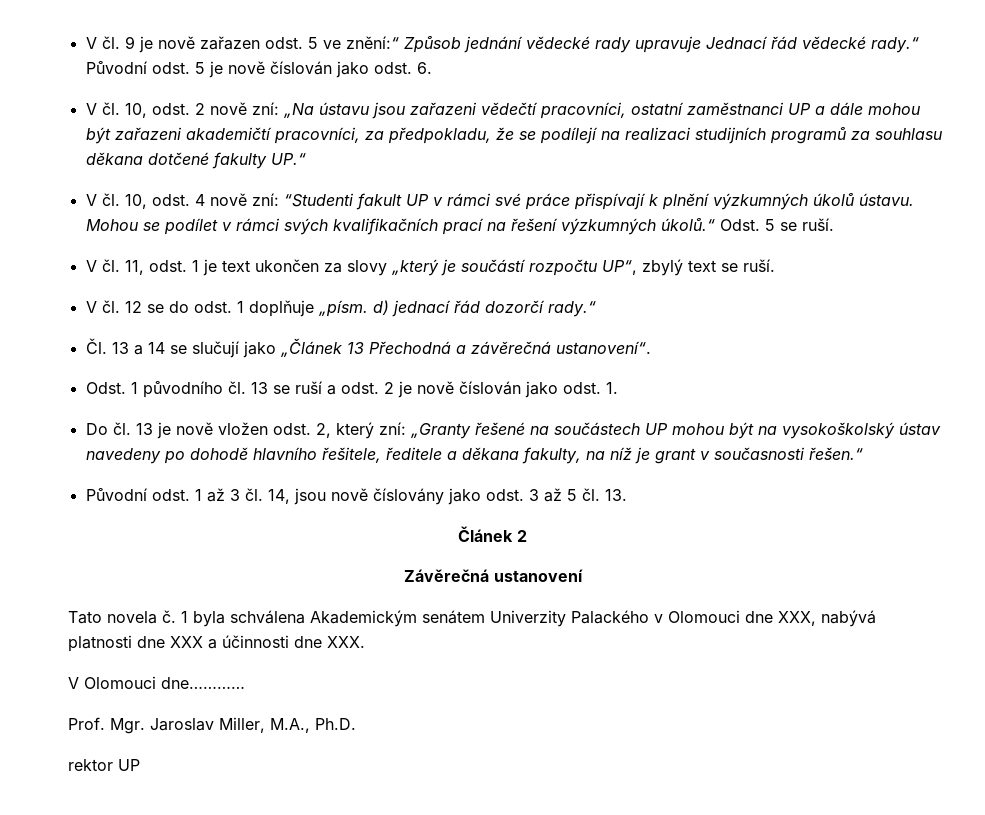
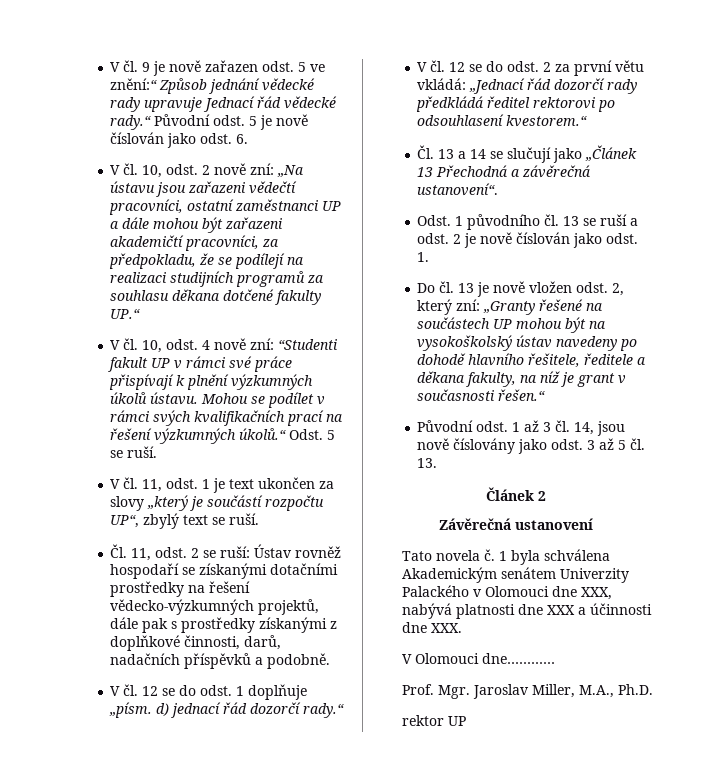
(775, 265) none -> [110,544,342,561] [110,563,339,579] [110,581,251,597] [110,599,320,615] [110,617,338,633] [110,635,282,651] [110,653,331,669] // Čl. 11, odst. 2 se ruší: Ústav rovněž hospodaří se získanými dotačními prostředky na řešení vědecko-výzkumných projektů, dále pak s prostředky získanými z doplňkové činnosti, darů, nadačních příspěvků a podobně.
(596, 309) none -> [417,60,645,76] [417,78,638,94] [416,96,616,112] [417,114,588,127] // V čl. 12 se do odst. 2 za první větu vkládá: „Jednací řád dozorčí rady předkládá ředitel rektorovi po odsouhlasení kvestorem.“

